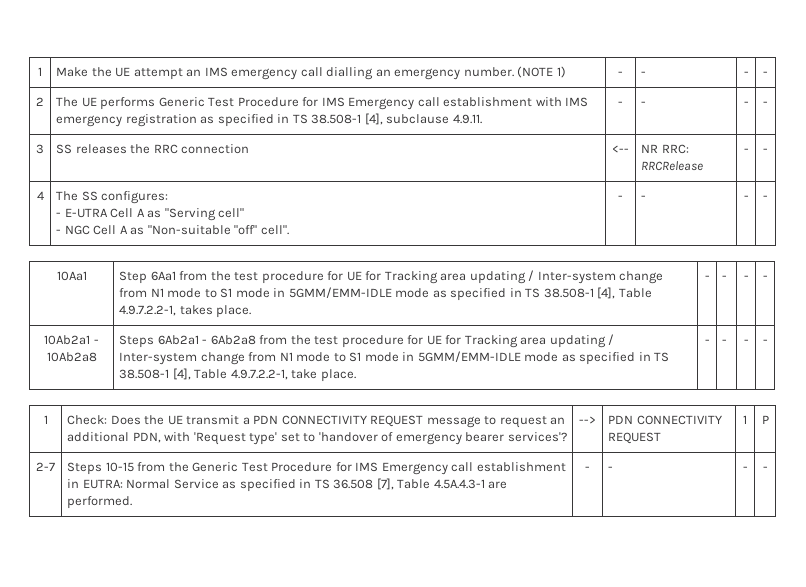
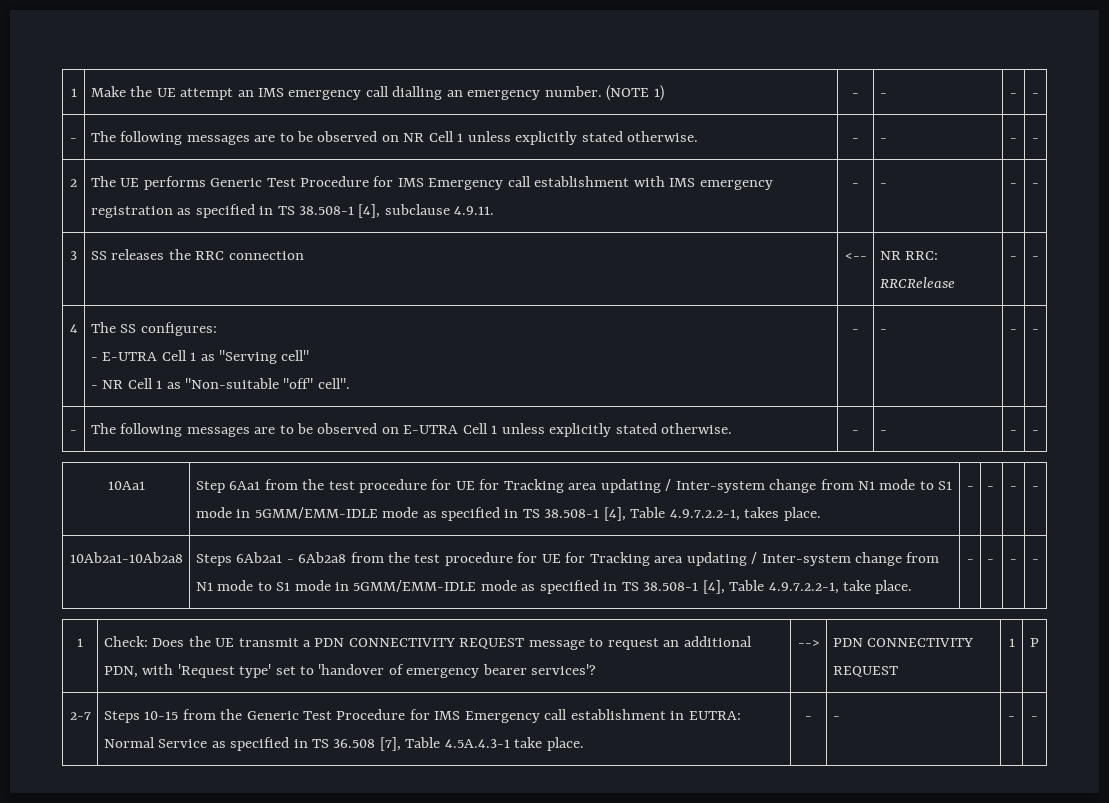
(768, 73) none -> [70,138,77,142] [90,131,699,145] [852,138,859,142] [879,138,887,142] [1010,138,1017,142] [1032,138,1039,142] // - | The following messages are to be observed on NR Cell 1 unless explicitly stated otherwise. | - | - | - | -
[136,208,145,217] A -> [190,352,197,361] 1
[64,225,128,235] NGC Cell A -> [102,378,163,389] NR Cell 1
(768, 197) none -> [70,430,77,434] [90,423,733,437] [852,430,859,434] [879,430,887,434] [1010,430,1017,434] [1032,430,1039,434] // - | The following messages are to be observed on E-UTRA Cell 1 unless explicitly stated otherwise. | - | - | - | -
[44,335,99,345] [46,352,97,362] 10Ab2a1 - 10Ab2a8 -> [69,552,183,563] 10Ab2a1-10Ab2a8
[488,481,508,489] [67,496,133,509] are performed. -> [514,737,584,751] take place.

